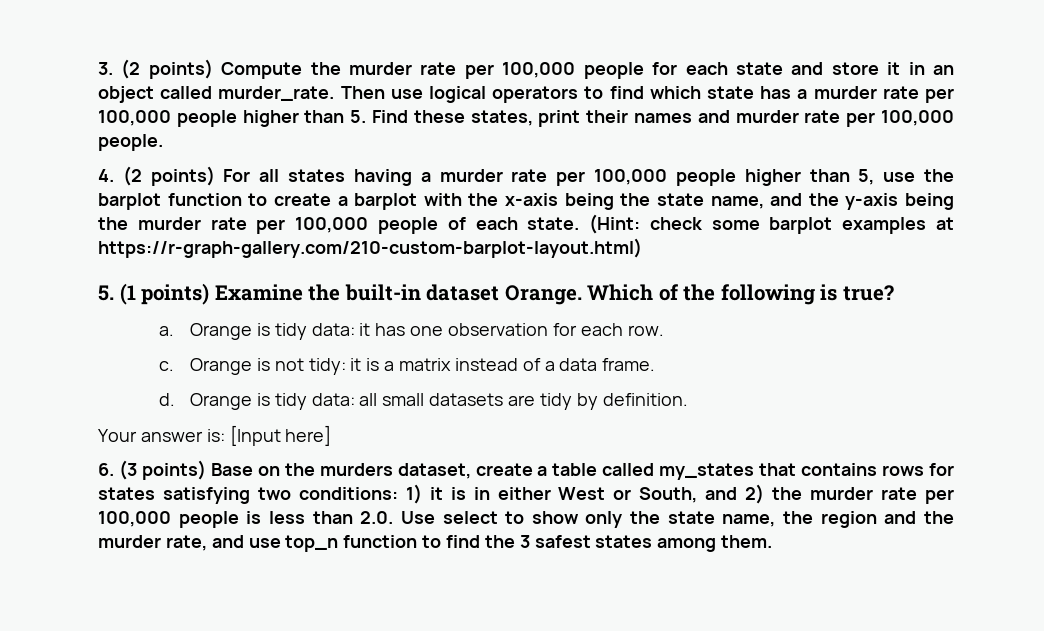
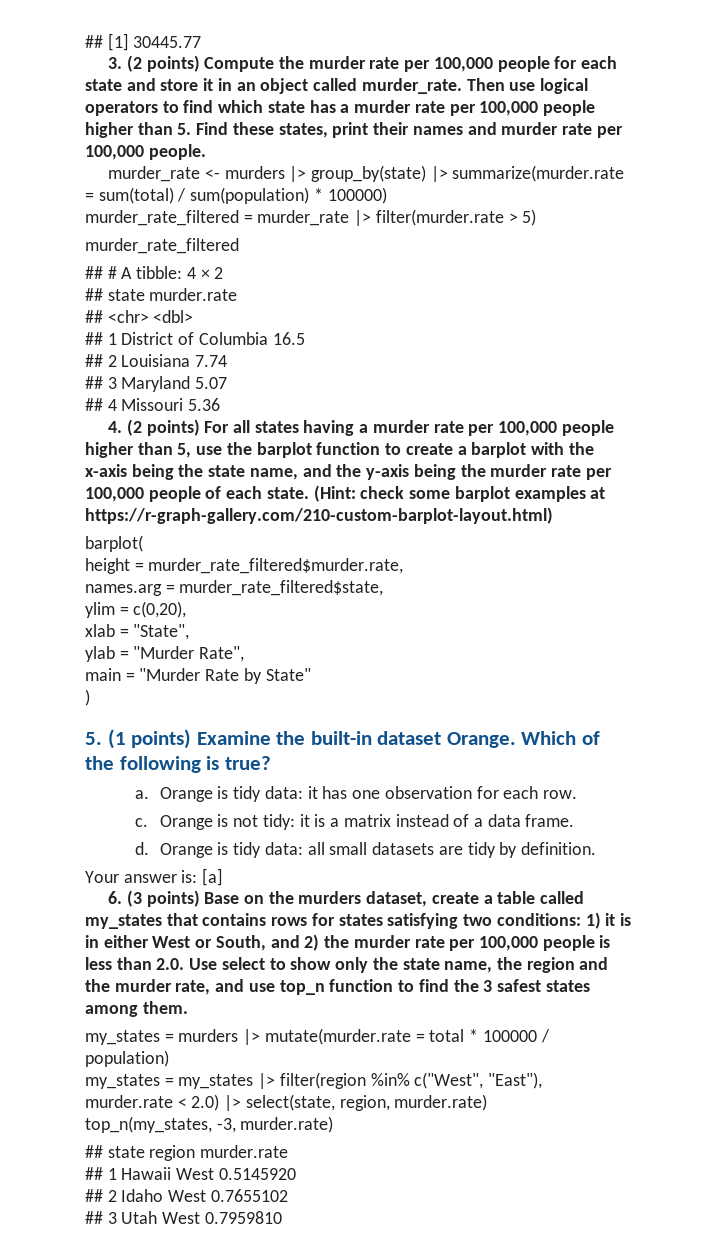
(98, 68) none -> [85,33,202,51] ## [1] 30445.77 //
(163, 142) none -> [108,165,625,182] [85,187,387,204] [85,209,537,226] [85,238,239,254] [85,266,224,279] [85,288,238,301] [85,310,194,323] [85,332,305,345] [85,354,228,367] [85,376,228,392] [85,398,221,411] // murder_rate <- murders |> group_by(state) |> summarize(murder.rate = sum(total) / sum(population) * 100000) // murder_rate_filtered = murder_rate |> filter(murder.rate > 5) // murder_rate_filtered // ## # A tibble: 4 × 2 // ## state murder.rate // ## <chr> <dbl> // ## 1 District of Columbia 16.5 // ## 2 Louisiana 7.74 // ## 3 Maryland 5.07 // ## 4 Missouri 5.36
(642, 248) none -> [85,535,143,552] [85,558,404,574] [85,580,384,596] [85,601,187,618] [85,624,190,640] [85,646,245,662] [85,668,311,684] [85,689,90,706] // barplot( // height = murder_rate_filtered$murder.rate, // names.arg = murder_rate_filtered$state, // ylim = c(0,20), // xlab = "State", // ylab = "Murder Rate", // main = "Murder Rate by State" // )
[229,425,332,446] [Input here] -> [202,868,224,886] [a]
(773, 541) none -> [85,1028,550,1045] [85,1050,169,1067] [85,1072,543,1089] [85,1094,488,1111] [85,1116,334,1133] [85,1145,289,1161] [85,1167,296,1180] [85,1189,288,1202] [85,1211,282,1224] // my_states = murders |> mutate(murder.rate = total * 100000 / population) // my_states = my_states |> filter(region %in% c("West", "East"), murder.rate < 2.0) |> select(state, region, murder.rate) // top_n(my_states, -3, murder.rate) // ## state region murder.rate // ## 1 Hawaii West 0.5145920 // ## 2 Idaho West 0.7655102 // ## 3 Utah West 0.7959810

